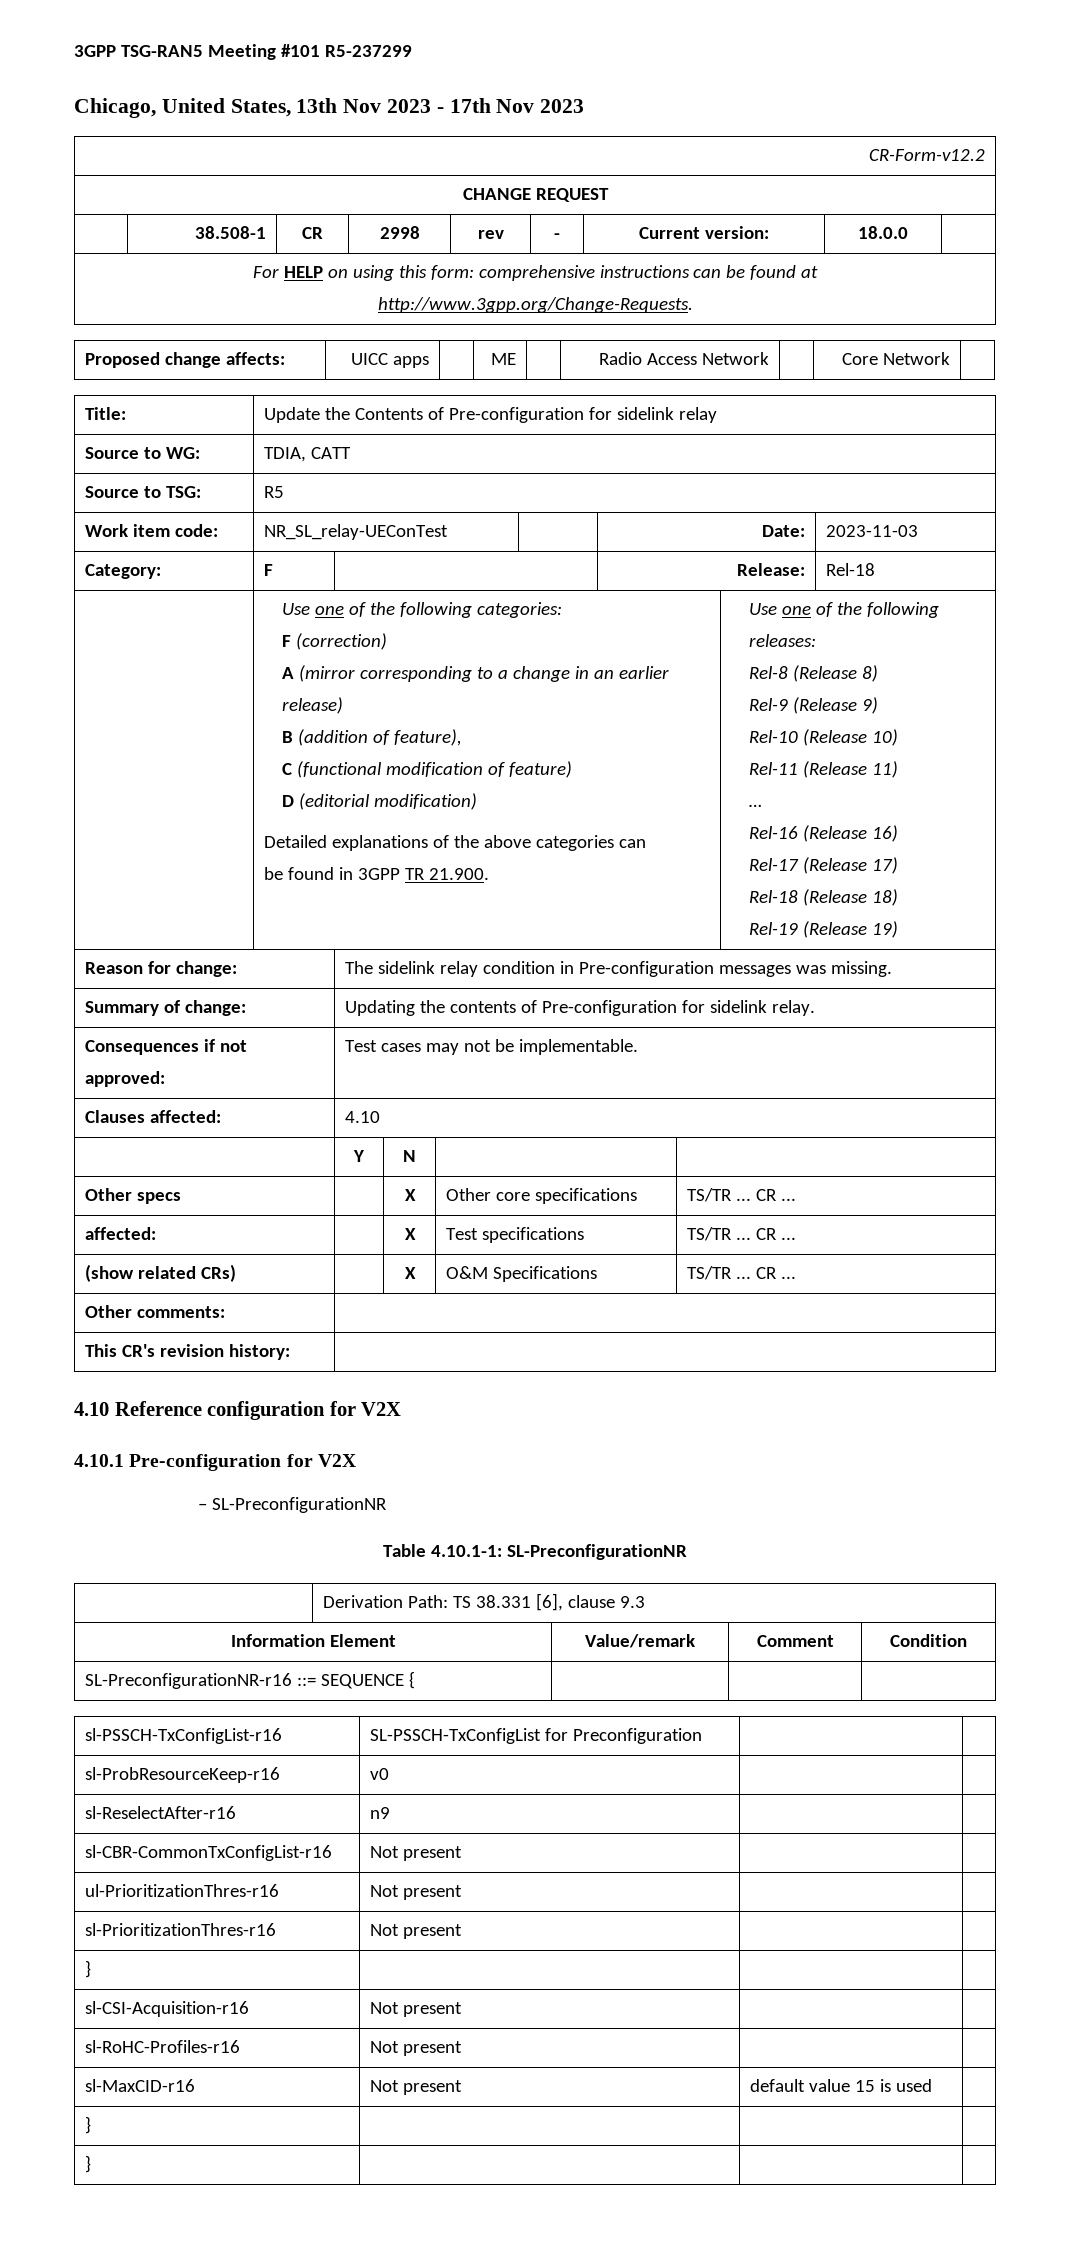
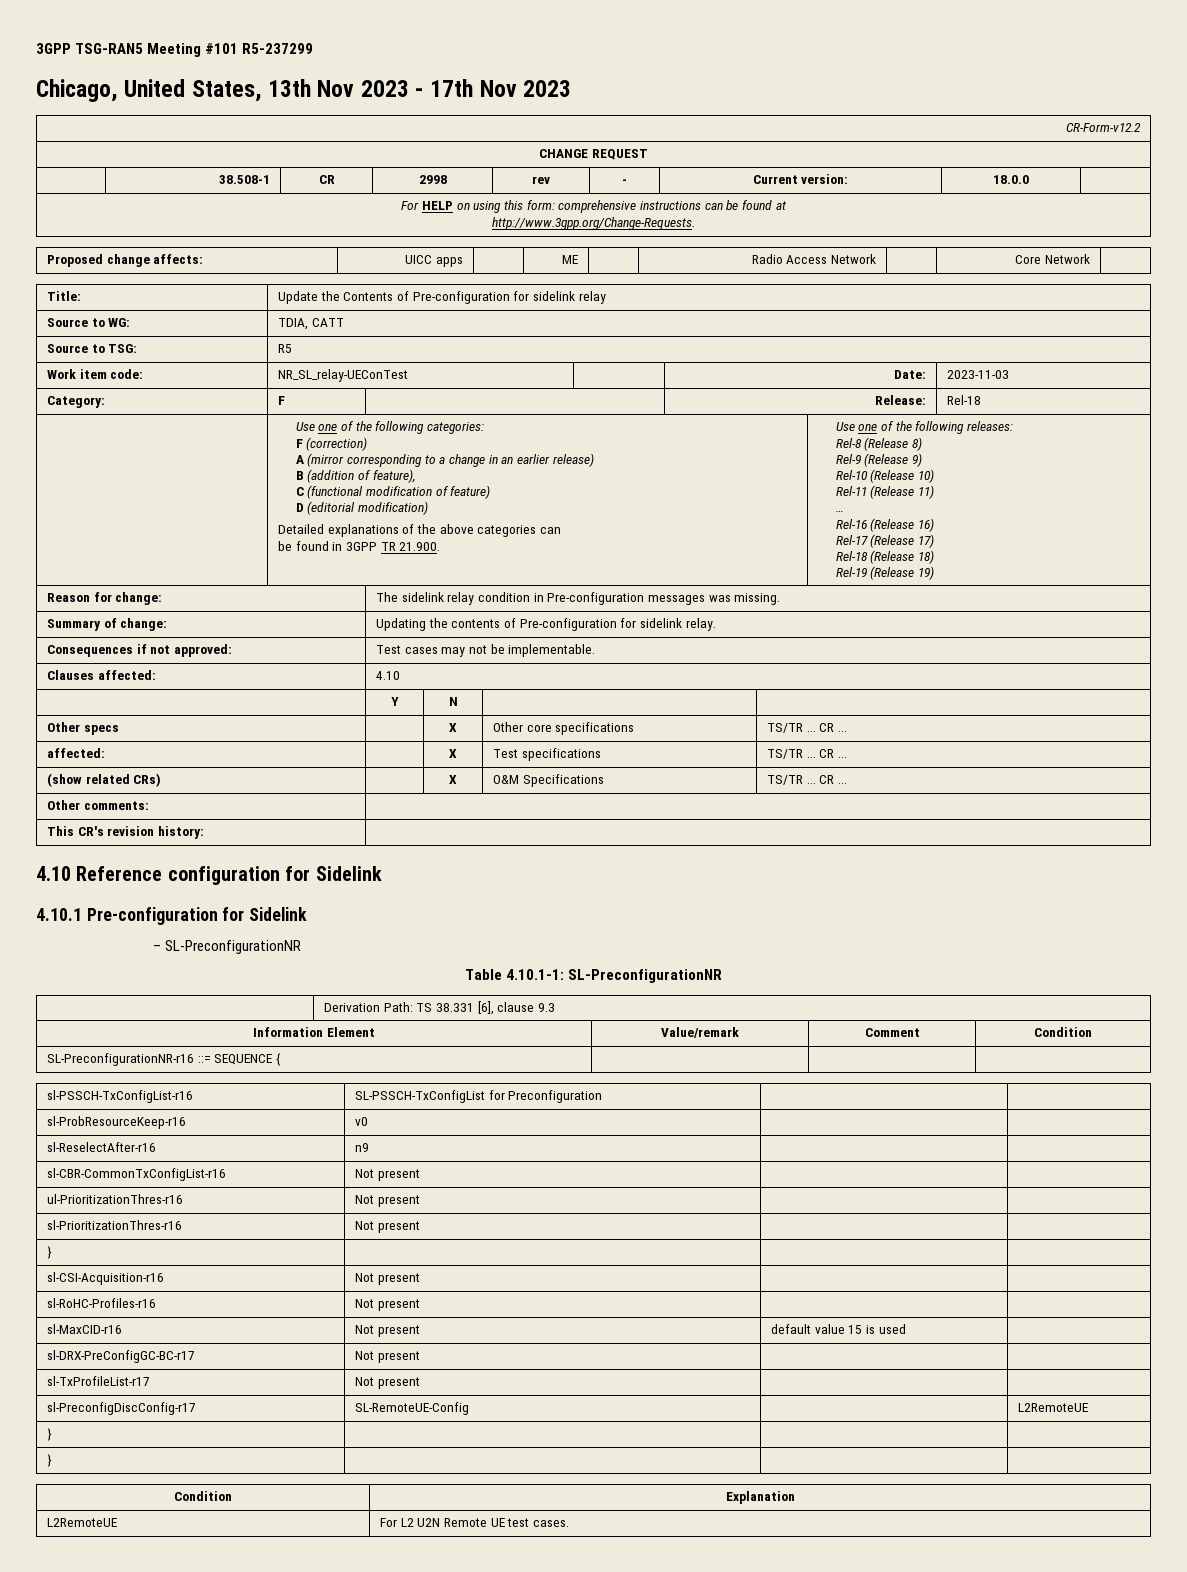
[361,1402,402,1416] V2X -> [315,866,382,881] Sidelink
[317,1454,356,1467] V2X -> [249,907,308,921] Sidelink
[84,2116,91,2134] [84,2155,91,2173] } | | | // } | | | -> [47,1350,196,1363] [355,1351,420,1363] [47,1376,151,1386] [355,1377,420,1389] [47,1402,197,1415] [355,1402,470,1415] [1018,1403,1089,1412] [47,1428,53,1441] [47,1454,53,1467] [174,1491,232,1501] [725,1491,795,1504] [47,1518,118,1527] [380,1518,570,1527] sl-DRX-PreConfigGC-BC-r17 | Not present | | // sl-TxProfileList-r17 | Not present | | // sl-PreconfigDiscConfig-r17 | SL-RemoteUE-Config | | L2RemoteUE // } | | | // } | | | // Condition | Explanation // L2RemoteUE | For L2 U2N Remote UE test cases.

